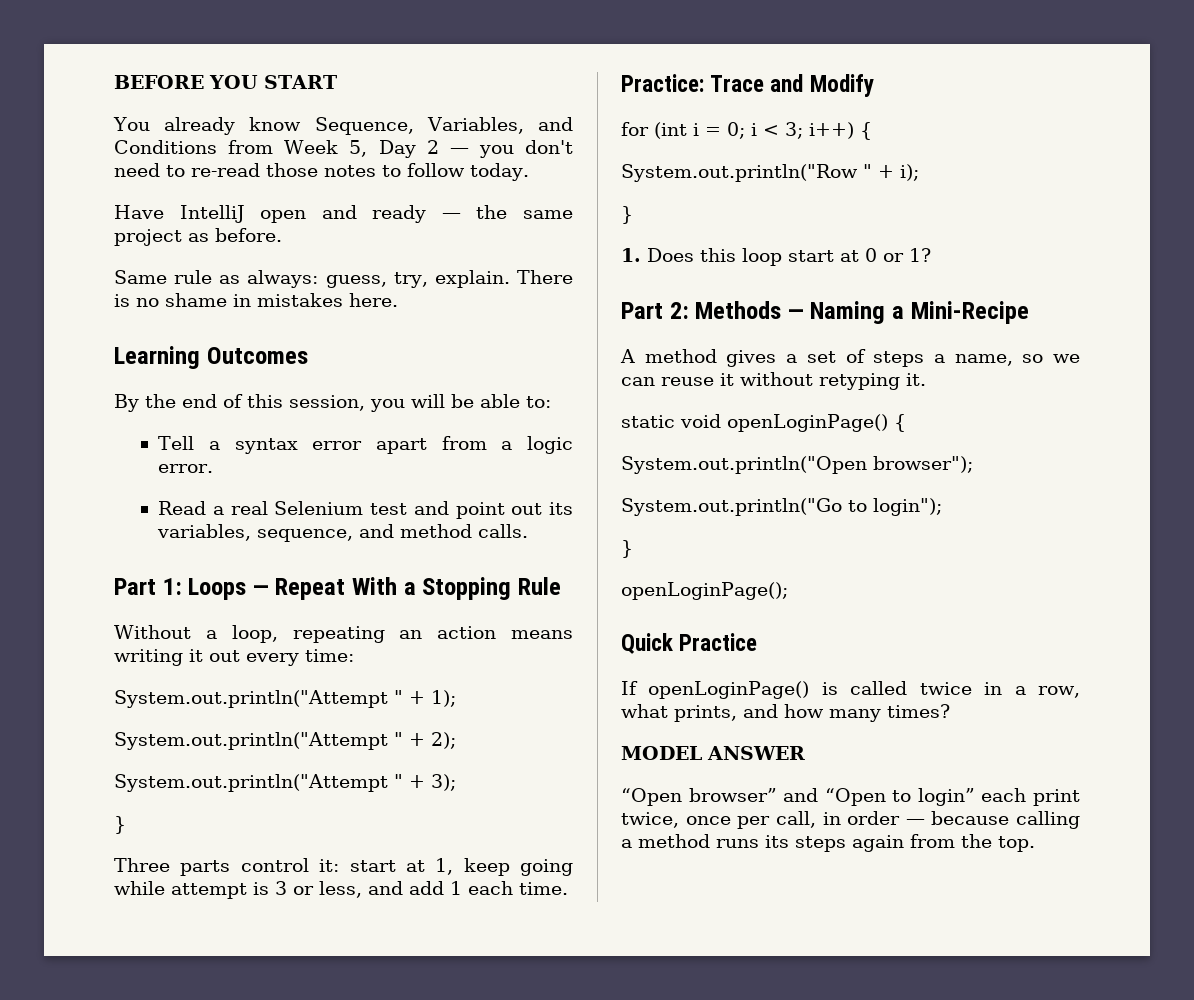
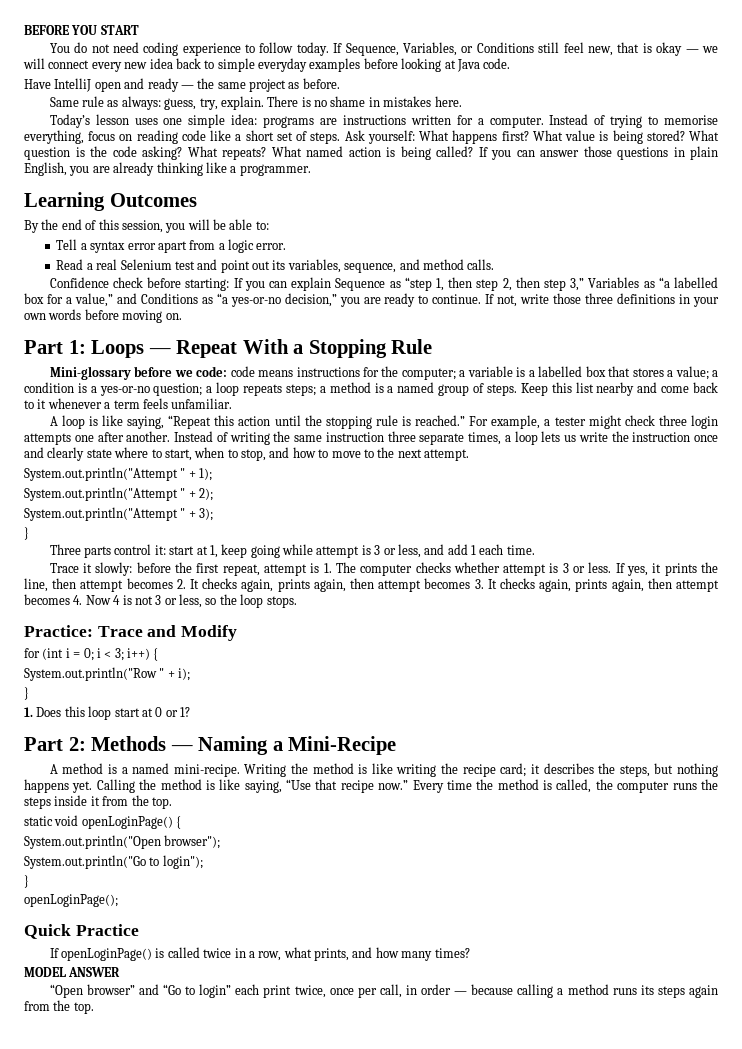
[164,117,573,135] [114,140,573,158] [114,163,529,181] already know Sequence, Variables, and Conditions from Week 5, Day 2 — you don't need to re-read those notes to follow today. -> [74,42,718,56] [23,58,511,72] do not need coding experience to follow today. If Sequence, Variables, or Conditions still feel new, that is okay — we will connect every new idea back to simple everyday examples before looking at Java code.
(398, 300) none -> [49,114,718,128] [24,130,719,144] [24,146,718,160] [24,162,311,176] // Today’s lesson uses one simple idea: programs are instructions written for a computer. Instead of trying to memorise everything, focus on reading code like a short set of steps. Ask yourself: What happens first? What value is being stored? What question is the code asking? What repeats? What named action is being called? If you can answer those questions in plain English, you are already thinking like a programmer.
(529, 531) none -> [49,277,719,291] [24,293,719,307] [24,309,182,323] // Confidence check before starting: If you can explain Sequence as “step 1, then step 2, then step 3,” Variables as “a labelled box for a value,” and Conditions as “a yes-or-no decision,” you are ready to continue. If not, write those three definitions in your own words before moving on.
[114,625,573,643] [114,649,354,666] Without a loop, repeating an action means writing it out every time: -> [49,366,718,380] [24,382,718,396] [24,398,233,409] [49,415,719,429] [24,431,718,445] [24,447,469,461] Mini-glossary before we code: code means instructions for the computer; a variable is a labelled box that stores a value; a condition is a yes-or-no question; a loop repeats steps; a method is a named group of steps. Keep this list nearby and come back to it whenever a term feels unfamiliar. // A loop is like saying, “Repeat this action until the stopping rule is reached.” For example, a tester might check three login attempts one after another. Instead of writing the same instruction three separate times, a loop lets us write the instruction once and clearly state where to start, when to stop, and how to move to the next attempt.
(568, 888) none -> [49,562,719,576] [24,578,720,592] [24,594,297,608] // Trace it slowly: before the first repeat, attempt is 1. The computer checks whether attempt is 3 or less. If yes, it prints the line, then attempt becomes 2. It checks again, prints again, then attempt becomes 3. It checks again, prints again, then attempt becomes 4. Now 4 is not 3 or less, so the loop stops.
[726,349,1080,367] [621,372,926,390] gives a set of steps a name, so we can reuse it without retyping it. -> [107,763,719,777] [24,779,719,793] [24,795,172,809] is a named mini-recipe. Writing the method is like writing the recipe card; it describes the steps, but nothing happens yet. Calling the method is like saying, “Use that recipe now.” Every time the method is called, the computer runs the steps inside it from the top.
[824,788,886,806] “Open -> [163,984,182,995] “Go

